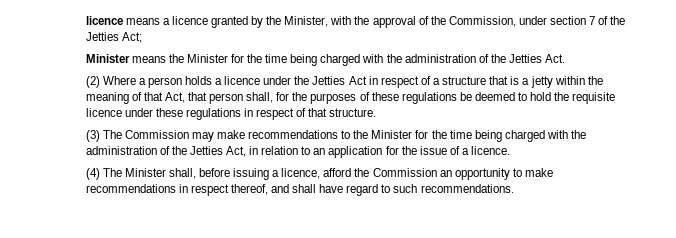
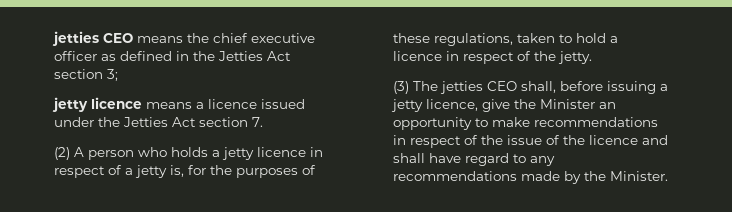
[85,16,626,28] [85,32,142,43] [85,54,566,66] [85,76,603,88] [85,92,274,104] licence means a licence granted by the Minister, with the approval of the Commission, under section 7 of the Jetties Act; // Minister means the Minister for the time being charged with the administration of the Jetties Act. // (2) Where a person holds a licence under the Jetties Act in respect of a structure that is a jetty within the meaning of that Act, that person shall, -> [51,31,315,46] [53,51,291,61] [53,69,118,81] [51,97,305,112] [53,117,263,127] [53,147,323,160] [53,165,184,178] jetties CEO means the chief executive officer as defined in the Jetties Act section 3; // jetty licence means a licence issued under the Jetties Act section 7. // (2) A person who holds a jetty licence in respect of a jetty is,
[401,92,616,104] [85,108,377,120] regulations be deemed to hold the requisite licence under these regulations in respect of that structure. -> [433,33,618,46] [392,51,592,64] regulations, taken to hold a licence in respect of the jetty.
[124,130,587,142] [85,146,511,158] [85,168,437,180] Commission may make recommendations to the Minister for the time being charged with the administration of the Jetties Act, in relation to an application for the issue of a licence. // (4) The Minister shall, before issuing a licence, afford the Commission -> [439,81,668,94] [390,99,595,112] jetties CEO shall, before issuing a jetty licence, give the Minister
[230,184,268,195] thereof, -> [463,135,638,145] of the issue of the licence
[393,184,514,193] such recommendations. -> [529,156,555,166] [392,171,668,184] any recommendations made by the Minister.

